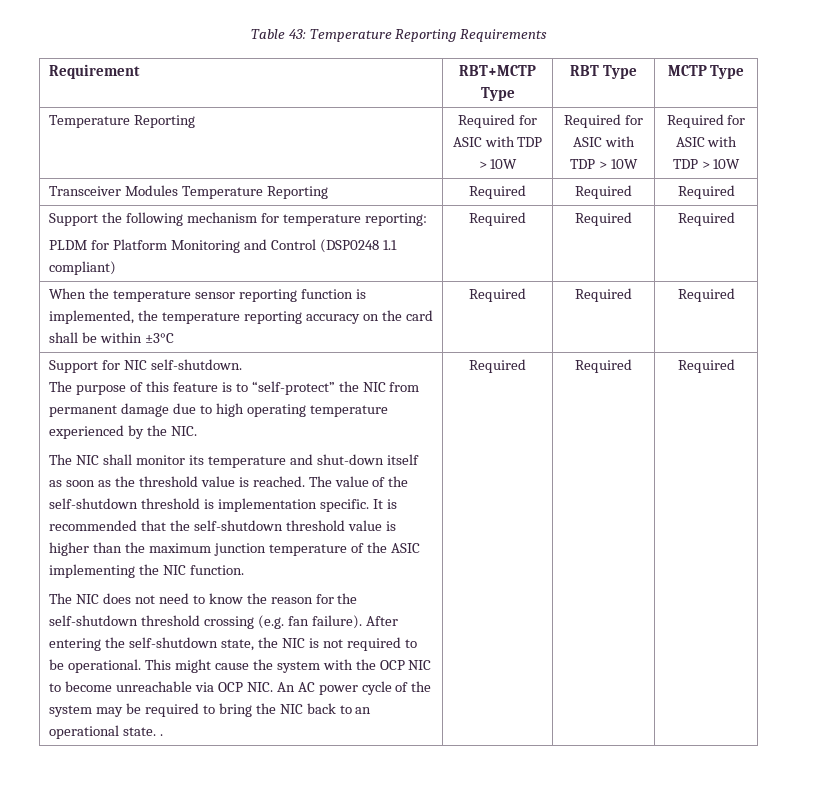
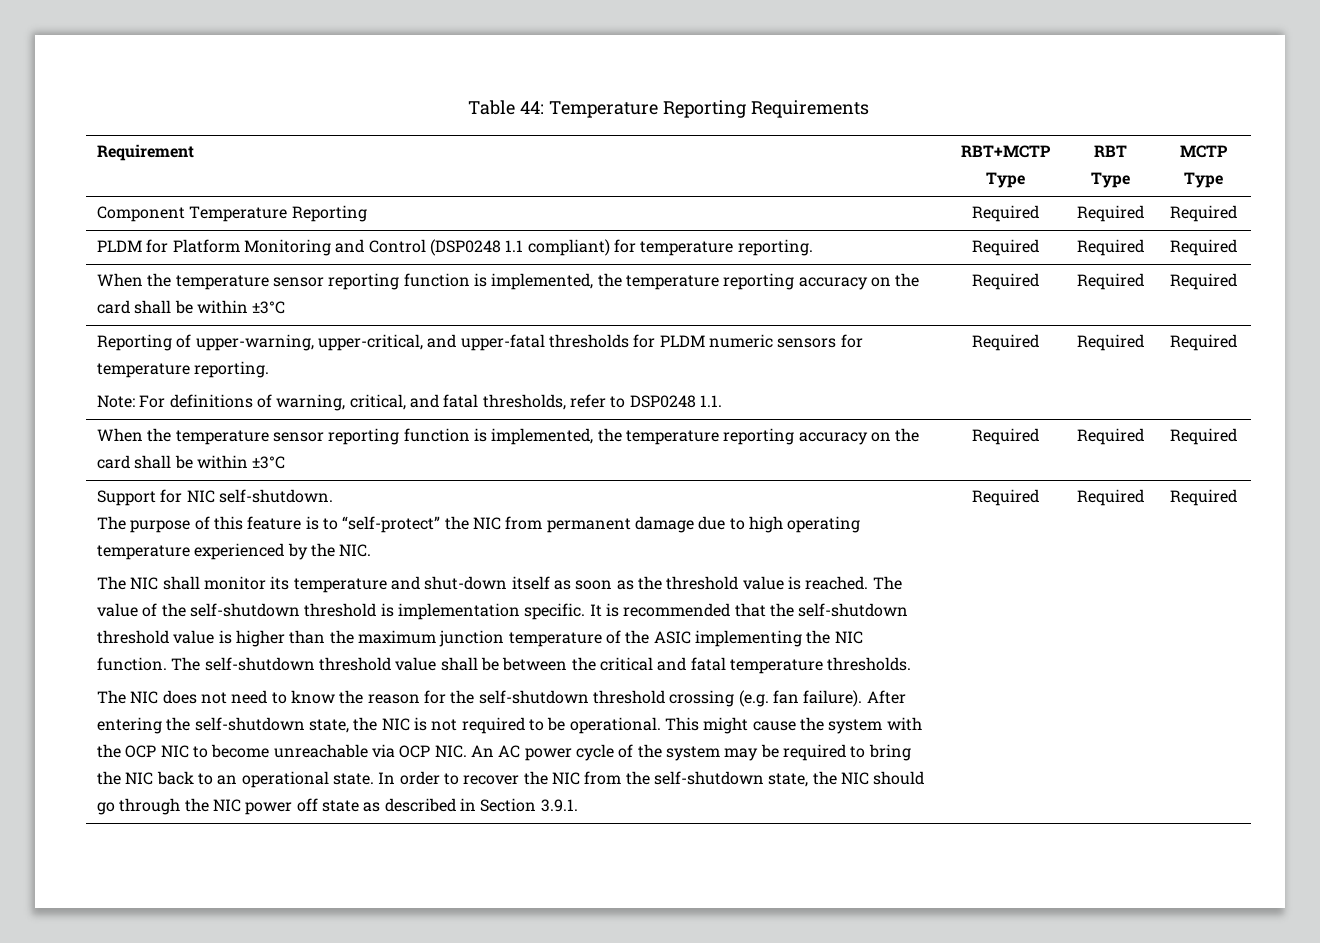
[288,29,306,39] 43: -> [520,101,545,114] 44:
[49,115,196,128] [458,114,537,128] [452,136,543,147] [478,159,518,169] [564,114,643,128] [573,136,635,147] [570,159,638,169] [666,114,746,128] [675,136,738,147] [672,159,741,169] [49,185,179,196] Temperature Reporting | Required for ASIC with TDP > 10W | Required for ASIC with TDP > 10W | Required for ASIC with TDP > 10W // Transceiver Modules -> [97,206,186,222] Component
[49,212,427,226] Support the following mechanism for temperature reporting: // -> (1237, 213) none
(117, 268) none -> [614,239,813,256] [971,239,1039,256] [1077,239,1144,256] [1170,239,1237,256] [97,273,920,290] [97,300,286,314] [971,273,1039,290] [1077,273,1144,290] [1170,273,1237,290] [97,334,863,351] [97,361,270,378] [97,394,722,411] for temperature reporting. | Required | Required | Required // When the temperature sensor reporting function is implemented, the temperature reporting accuracy on the card shall be within ±3°C | Required | Required | Required // Reporting of upper-warning, upper-critical, and upper-fatal thresholds for PLDM numeric sensors for temperature reporting. // Note: For definitions of warning, critical, and fatal thresholds, refer to DSP0248 1.1.
(245, 570) none -> [171,657,912,674] The self-shutdown threshold value shall be between the critical and fatal temperature thresholds.
[160,734,164,736] . -> [378,771,925,787] [97,798,578,815] In order to recover the NIC from the self-shutdown state, the NIC should go through the NIC power off state as described in Section 3.9.1.

